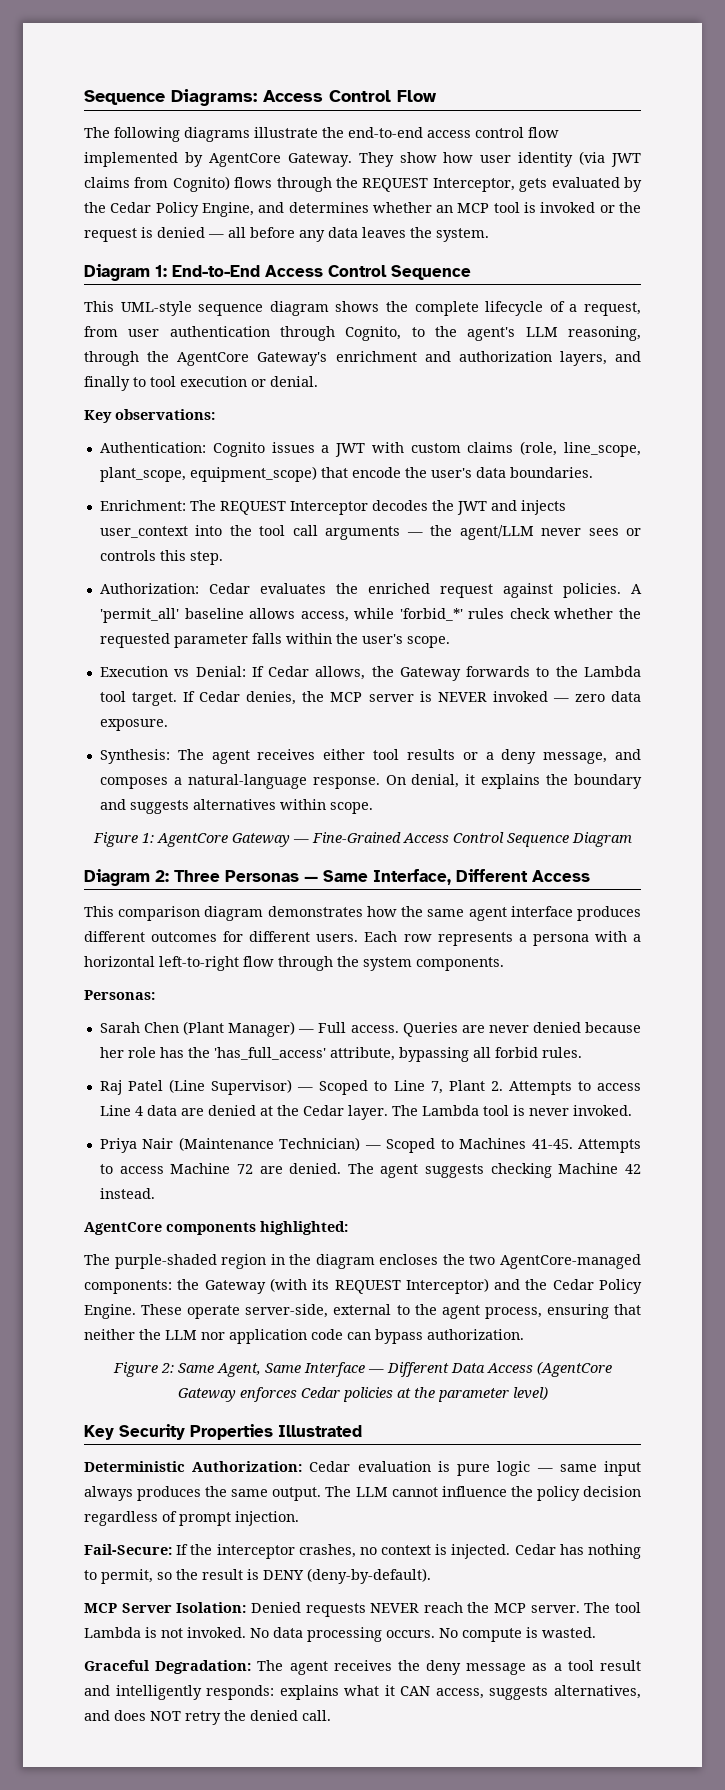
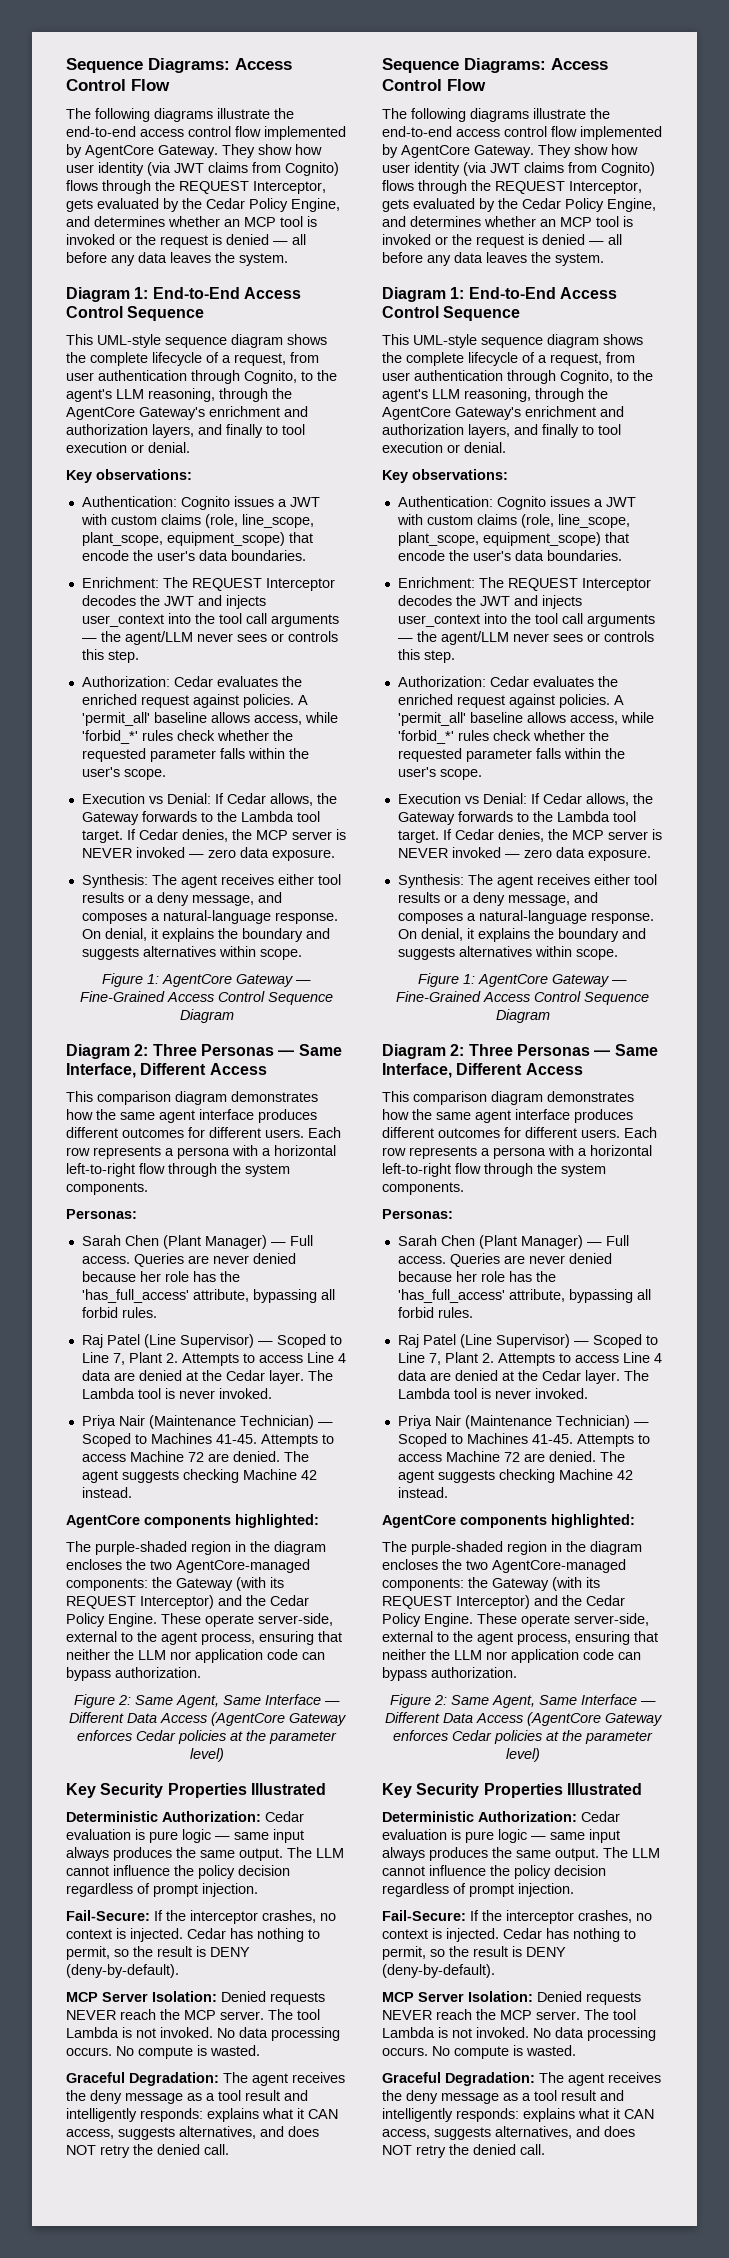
(331, 1715) none -> [382,58,608,73] [382,79,486,91] [382,108,610,122] [382,126,662,140] [382,144,638,158] [382,162,655,176] [382,180,642,194] [382,198,656,212] [382,216,633,227] [382,234,622,248] [382,252,604,266] [382,287,617,302] [382,306,521,321] [382,334,643,348] [382,352,635,366] [382,370,653,384] [382,388,608,402] [382,406,624,420] [382,424,621,438] [382,442,506,453] [382,469,508,483] [397,496,636,510] [396,514,630,528] [397,532,629,546] [397,550,622,561] [397,577,651,591] [397,595,582,609] [397,613,655,627] [397,631,654,645] [397,649,455,663] [397,676,618,687] [397,694,624,708] [397,712,654,726] [397,730,609,744] [397,748,625,762] [397,767,482,780] [397,793,653,806] [397,811,636,825] [397,829,662,843] [397,847,651,861] [397,874,657,888] [397,892,598,906] [397,910,654,924] [397,928,646,942] [397,946,618,960] [418,973,627,987] [396,991,649,1005] [495,1009,550,1023] [382,1044,658,1059] [382,1063,583,1078] [382,1091,634,1105] [382,1109,633,1123] [382,1127,657,1138] [382,1145,652,1159] [382,1163,606,1177] [382,1182,464,1195] [382,1209,453,1219] [397,1235,629,1249] [397,1253,612,1267] [397,1271,556,1282] [397,1289,651,1303] [397,1307,473,1318] [397,1334,658,1348] [397,1352,662,1366] [397,1370,649,1384] [397,1388,588,1399] [397,1415,649,1429] [397,1433,650,1447] [397,1451,625,1462] [397,1469,633,1483] [397,1487,448,1498] [382,1514,635,1528] [382,1541,642,1555] [382,1559,626,1573] [382,1577,600,1591] [382,1595,625,1609] [382,1613,649,1627] [382,1631,658,1645] [382,1649,641,1663] [382,1667,517,1681] [389,1694,656,1708] [384,1712,662,1726] [393,1730,653,1744] [505,1748,540,1762] [382,1783,642,1798] [382,1811,620,1822] [382,1829,620,1843] [382,1847,660,1861] [382,1865,606,1879] [382,1883,574,1897] [382,1910,652,1924] [382,1928,636,1942] [382,1946,566,1960] [382,1964,495,1978] [382,1991,641,2005] [382,2009,636,2020] [382,2027,656,2041] [382,2045,576,2059] [382,2072,661,2086] [382,2090,624,2104] [382,2108,654,2122] [382,2126,635,2140] [382,2144,545,2158] // Sequence Diagrams: Access Control Flow // The following diagrams illustrate the end-to-end access control flow implemented by AgentCore Gateway. They show how user identity (via JWT claims from Cognito) flows through the REQUEST Interceptor, gets evaluated by the Cedar Policy Engine, and determines whether an MCP tool is invoked or the request is denied — all before any data leaves the system. // Diagram 1: End-to-End Access Control Sequence // This UML-style sequence diagram shows the complete lifecycle of a request, from user authentication through Cognito, to the agent's LLM reasoning, through the AgentCore Gateway's enrichment and authorization layers, and finally to tool execution or denial. // Key observations: // Authentication: Cognito issues a JWT with custom claims (role, line_scope, plant_scope, equipment_scope) that encode the user's data boundaries. // Enrichment: The REQUEST Interceptor decodes the JWT and injects user_context into the tool call arguments — the agent/LLM never sees or controls this step. // Authorization: Cedar evaluates the enriched request against policies. A 'permit_all' baseline allows access, while 'forbid_*' rules check whether the requested parameter falls within the user's scope. // Execution vs Denial: If Cedar allows, the Gateway forwards to the Lambda tool target. If Cedar denies, the MCP server is NEVER invoked — zero data exposure. // Synthesis: The agent receives either tool results or a deny message, and composes a natural-language response. On denial, it explains the boundary and suggests alternatives within scope. // Figure 1: AgentCore Gateway — Fine-Grained Access Control Sequence Diagram // Diagram 2: Three Personas — Same Interface, Different Access // This comparison diagram demonstrates how the same agent interface produces different outcomes for different users. Each row represents a persona with a horizontal left-to-right flow through the system components. // Personas: // Sarah Chen (Plant Manager) — Full access. Queries are never denied because her role has the 'has_full_access' attribute, bypassing all forbid rules. // Raj Patel (Line Supervisor) — Scoped to Line 7, Plant 2. Attempts to access Line 4 data are denied at the Cedar layer. The Lambda tool is never invoked. // Priya Nair (Maintenance Technician) — Scoped to Machines 41-45. Attempts to access Machine 72 are denied. The agent suggests checking Machine 42 instead. // AgentCore components highlighted: // The purple-shaded region in the diagram encloses the two AgentCore-managed components: the Gateway (with its REQUEST Interceptor) and the Cedar Policy Engine. These operate server-side, external to the agent process, ensuring that neither the LLM nor application code can bypass authorization. // Figure 2: Same Agent, Same Interface — Different Data Access (AgentCore Gateway enforces Cedar policies at the parameter level) // Key Security Properties Illustrated // Deterministic Authorization: Cedar evaluation is pure logic — same input always produces the same output. The LLM cannot influence the policy decision regardless of prompt injection. // Fail-Secure: If the interceptor crashes, no context is injected. Cedar has nothing to permit, so the result is DENY (deny-by-default). // MCP Server Isolation: Denied requests NEVER reach the MCP server. The tool Lambda is not invoked. No data processing occurs. No compute is wasted. // Graceful Degradation: The agent receives the deny message as a tool result and intelligently responds: explains what it CAN access, suggests alternatives, and does NOT retry the denied call.

